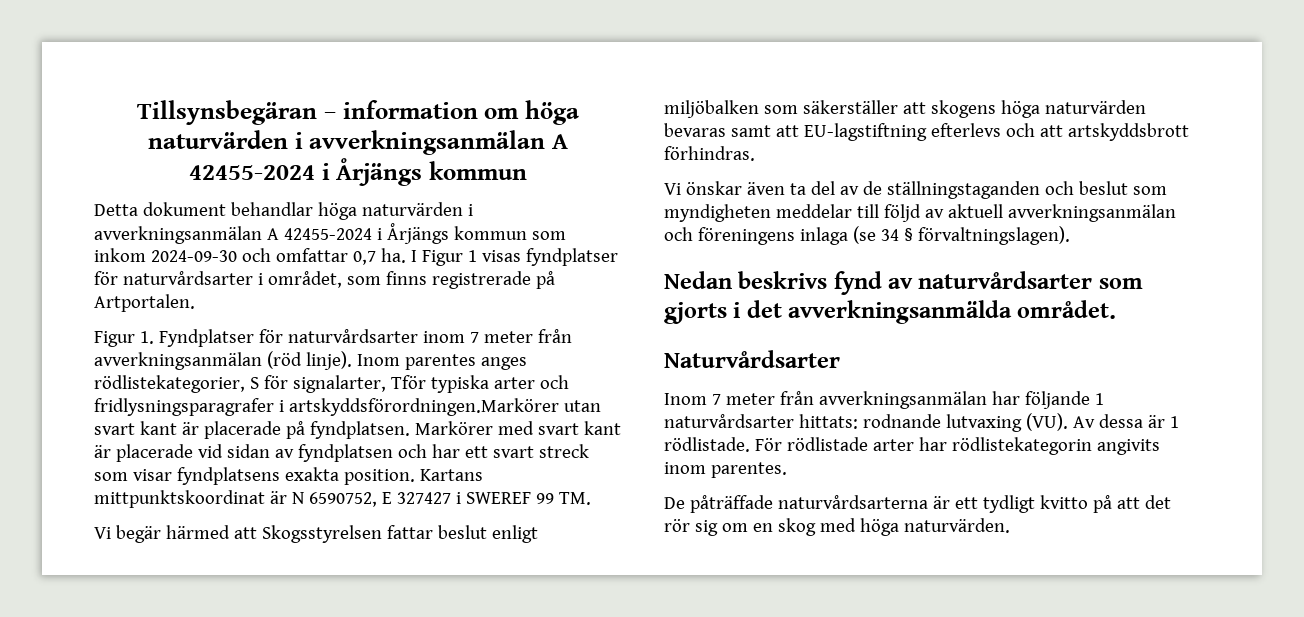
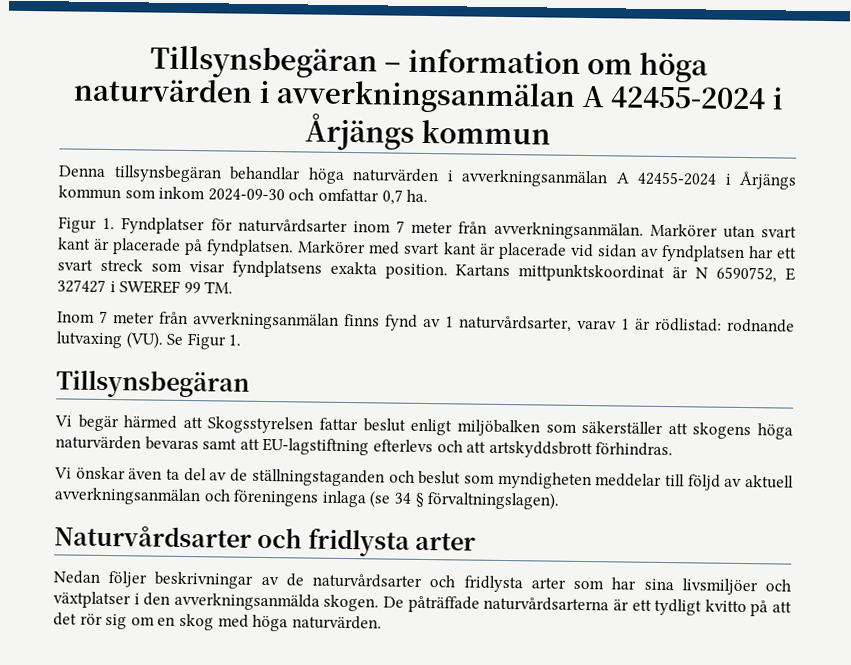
[94,202,226,216] Detta dokument -> [58,165,222,183] Denna tillsynsbegäran
[410,248,618,266] [94,271,555,289] [94,294,195,312] I Figur 1 visas fyndplatser för naturvårdsarter i området, som finns registrerade på Artportalen. -> (429, 196) none
[94,351,527,370] [94,375,569,393] [94,398,559,416] avverkningsanmälan (röd linje). Inom parentes anges rödlistekategorier, S för signalarter, Tför typiska arter och fridlysningsparagrafer i artskyddsförordningen.Markörer -> [493,221,718,240] avverkningsanmälan. Markörer
[397,444,427,458] och -> (745, 253) none
(591, 498) none -> [57,310,795,333] [56,331,242,350] [56,369,250,399] // Inom 7 meter från avverkningsanmälan finns fynd av 1 naturvårdsarter, varav 1 är rödlistad: rodnande lutvaxing (VU). Se Figur 1. // Tillsynsbegäran
[664,271,1143,295] [664,300,1117,324] [664,350,840,368] [664,391,1104,409] [664,413,1179,432] [664,437,1160,455] [664,462,787,478] Nedan beskrivs fynd av naturvårdsarter som gjorts i det avverkningsanmälda området. // Naturvårdsarter // Inom 7 meter från avverkningsanmälan har följande 1 naturvårdsarter hittats: rodnande lutvaxing (VU). Av dessa är 1 rödlistade. För rödlistade arter har rödlistekategorin angivits inom parentes. // -> [54,525,477,557] [53,570,791,596] [53,591,380,612] Naturvårdsarter och fridlysta arter // Nedan följer beskrivningar av de naturvårdsarter och fridlysta arter som har sina livsmiljöer och växtplatser i den avverkningsanmälda skogen.

